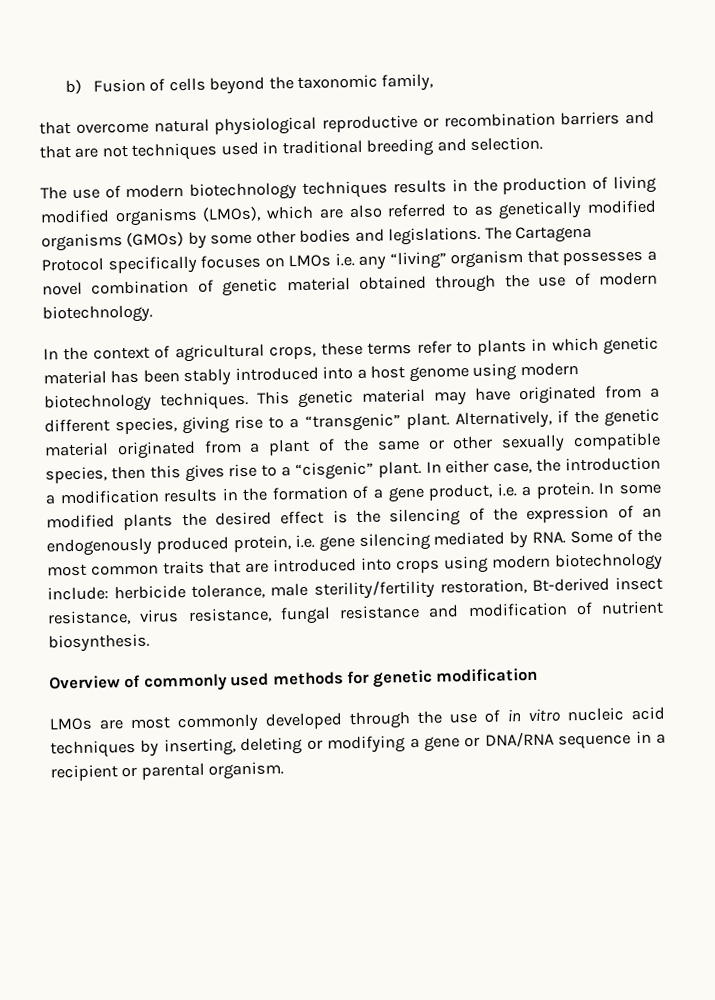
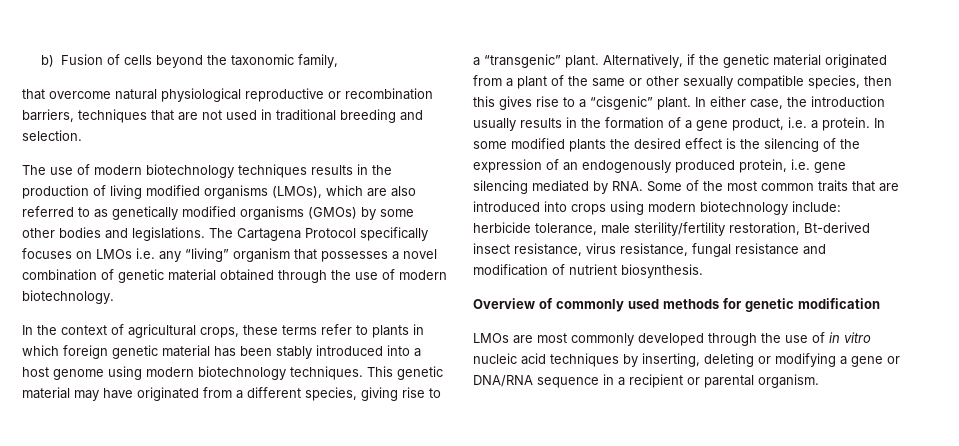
[560,110,655,126] barriers and -> [22,109,147,123] barriers, techniques
[131,142,218,161] techniques -> (222, 115) none
(599, 344) none -> [63,345,108,359] foreign
[45,489,160,505] a modification -> [473,118,516,131] usually

